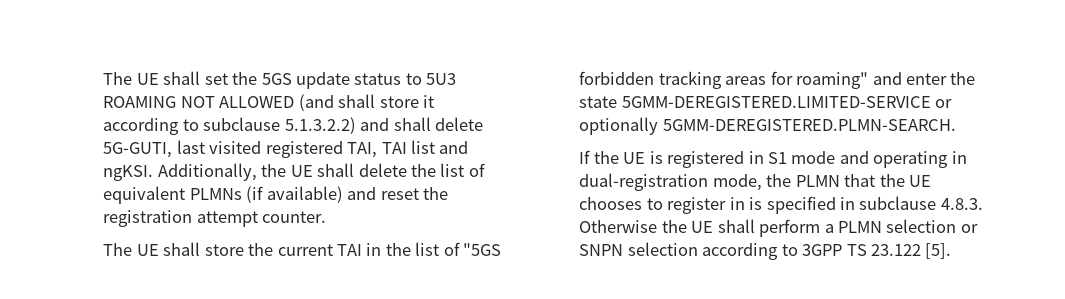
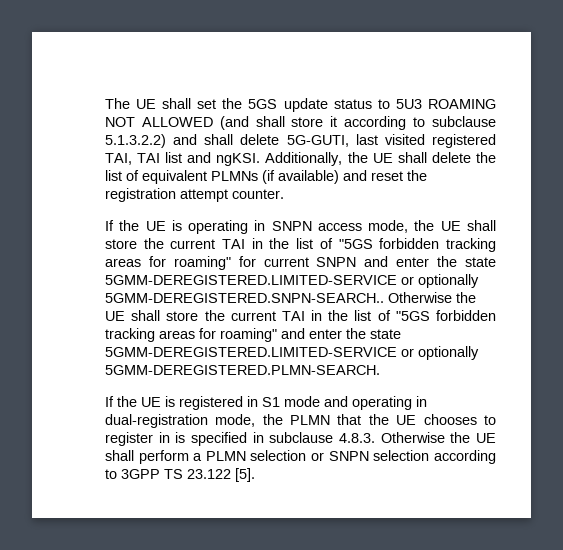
[103,243,133,256] The -> [104,220,496,234] [104,238,496,252] [104,256,496,270] [104,274,479,288] [104,292,476,303] If the UE is operating in SNPN access mode, the UE shall store the current TAI in the list of "5GS forbidden tracking areas for roaming" for current SNPN and enter the state 5GMM-DEREGISTERED.LIMITED-SERVICE or optionally 5GMM-DEREGISTERED.SNPN-SEARCH.. Otherwise the

